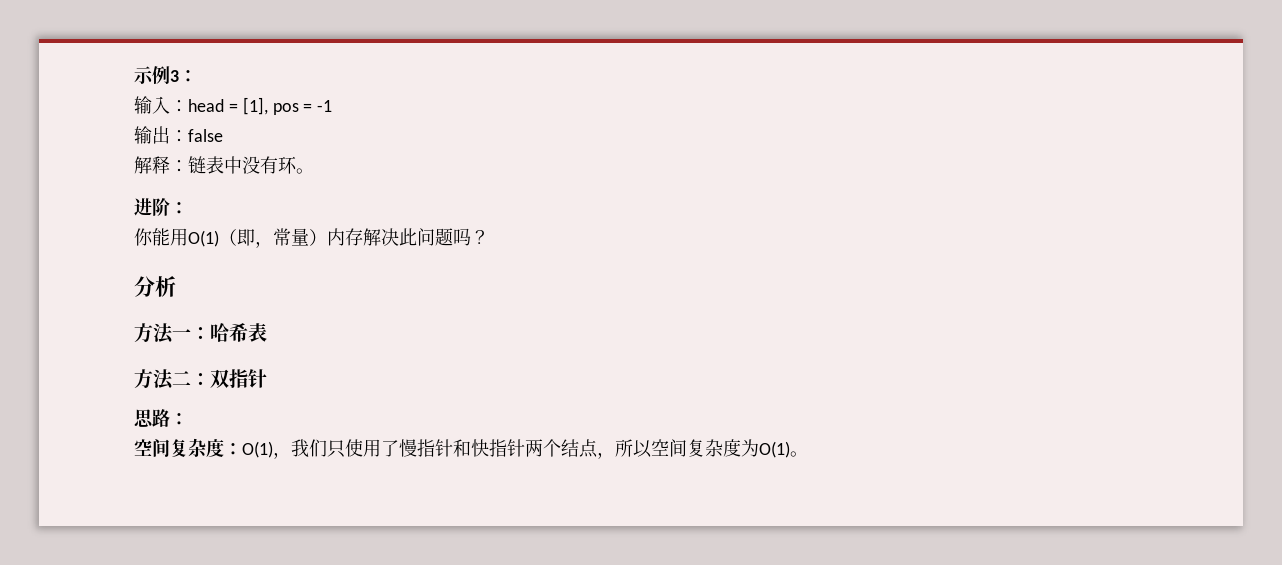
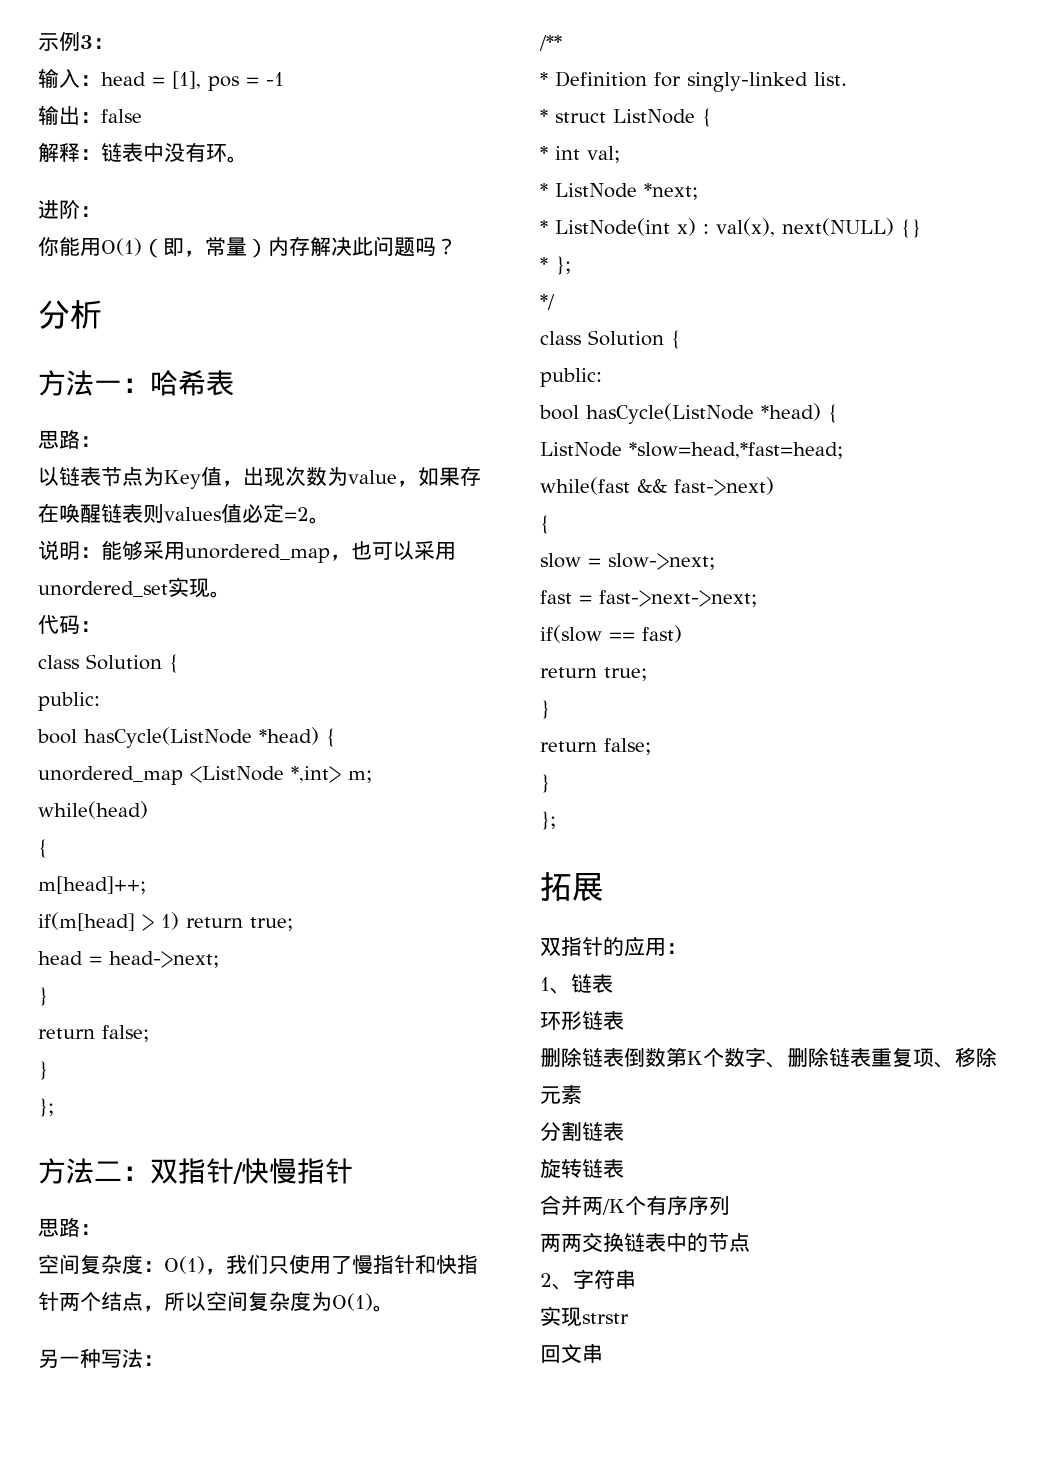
(267, 332) none -> [38,429,101,449] [38,466,481,489] [38,503,330,524] [38,540,456,563] [38,577,231,598] [38,615,101,634] [38,654,179,673] [38,692,100,711] [37,727,336,748] [38,766,372,785] [38,801,148,819] [38,839,48,858] [38,876,146,894] [38,912,293,931] [38,951,219,968] [38,987,48,1006] [38,1025,149,1042] [38,1061,48,1080] [38,1098,54,1117] // 思路： // 以链表节点为Key值，出现次数为value，如果存在唤醒链表则values值必定=2。 // 说明：能够采用unordered_map，也可以采用unordered_set实现。 // 代码： // class Solution { // public: // bool hasCycle(ListNode *head) { // unordered_map <ListNode *,int> m; // while(head) // { // m[head]++; // if(m[head] > 1) return true; // head = head->next; // } // return false; // } // };
(267, 378) none -> [233,1158,353,1184] /快慢指针
(808, 454) none -> [38,1348,164,1368] [539,35,562,51] [540,71,847,92] [540,108,712,127] [540,146,620,163] [540,183,698,200] [540,218,921,238] [540,256,571,275] [540,294,555,310] [540,330,681,349] [540,368,602,387] [539,403,838,424] [540,442,843,459] [540,477,774,496] [540,515,550,534] [540,553,715,570] [540,590,757,607] [540,625,682,643] [540,667,647,681] [540,700,550,719] [540,738,651,755] [540,774,550,793] [540,811,556,830] [540,872,604,901] [540,936,687,956] [540,973,613,994] [540,1010,624,1030] [540,1047,997,1068] [540,1085,582,1105] [540,1121,624,1141] [540,1158,624,1178] [540,1195,730,1216] [540,1232,750,1253] [540,1269,636,1290] [540,1306,629,1327] [540,1344,603,1364] // 另一种写法： // /** // * Definition for singly-linked list. // * struct ListNode { // * int val; // * ListNode *next; // * ListNode(int x) : val(x), next(NULL) {} // * }; // */ // class Solution { // public: // bool hasCycle(ListNode *head) { // ListNode *slow=head,*fast=head; // while(fast && fast->next) // { // slow = slow->next; // fast = fast->next->next; // if(slow == fast) // return true; // } // return false; // } // }; // 拓展 // 双指针的应用： // 1、链表 // 环形链表 // 删除链表倒数第K个数字、删除链表重复项、移除元素 // 分割链表 // 旋转链表 // 合并两/K个有序序列 // 两两交换链表中的节点 // 2、字符串 // 实现strstr // 回文串

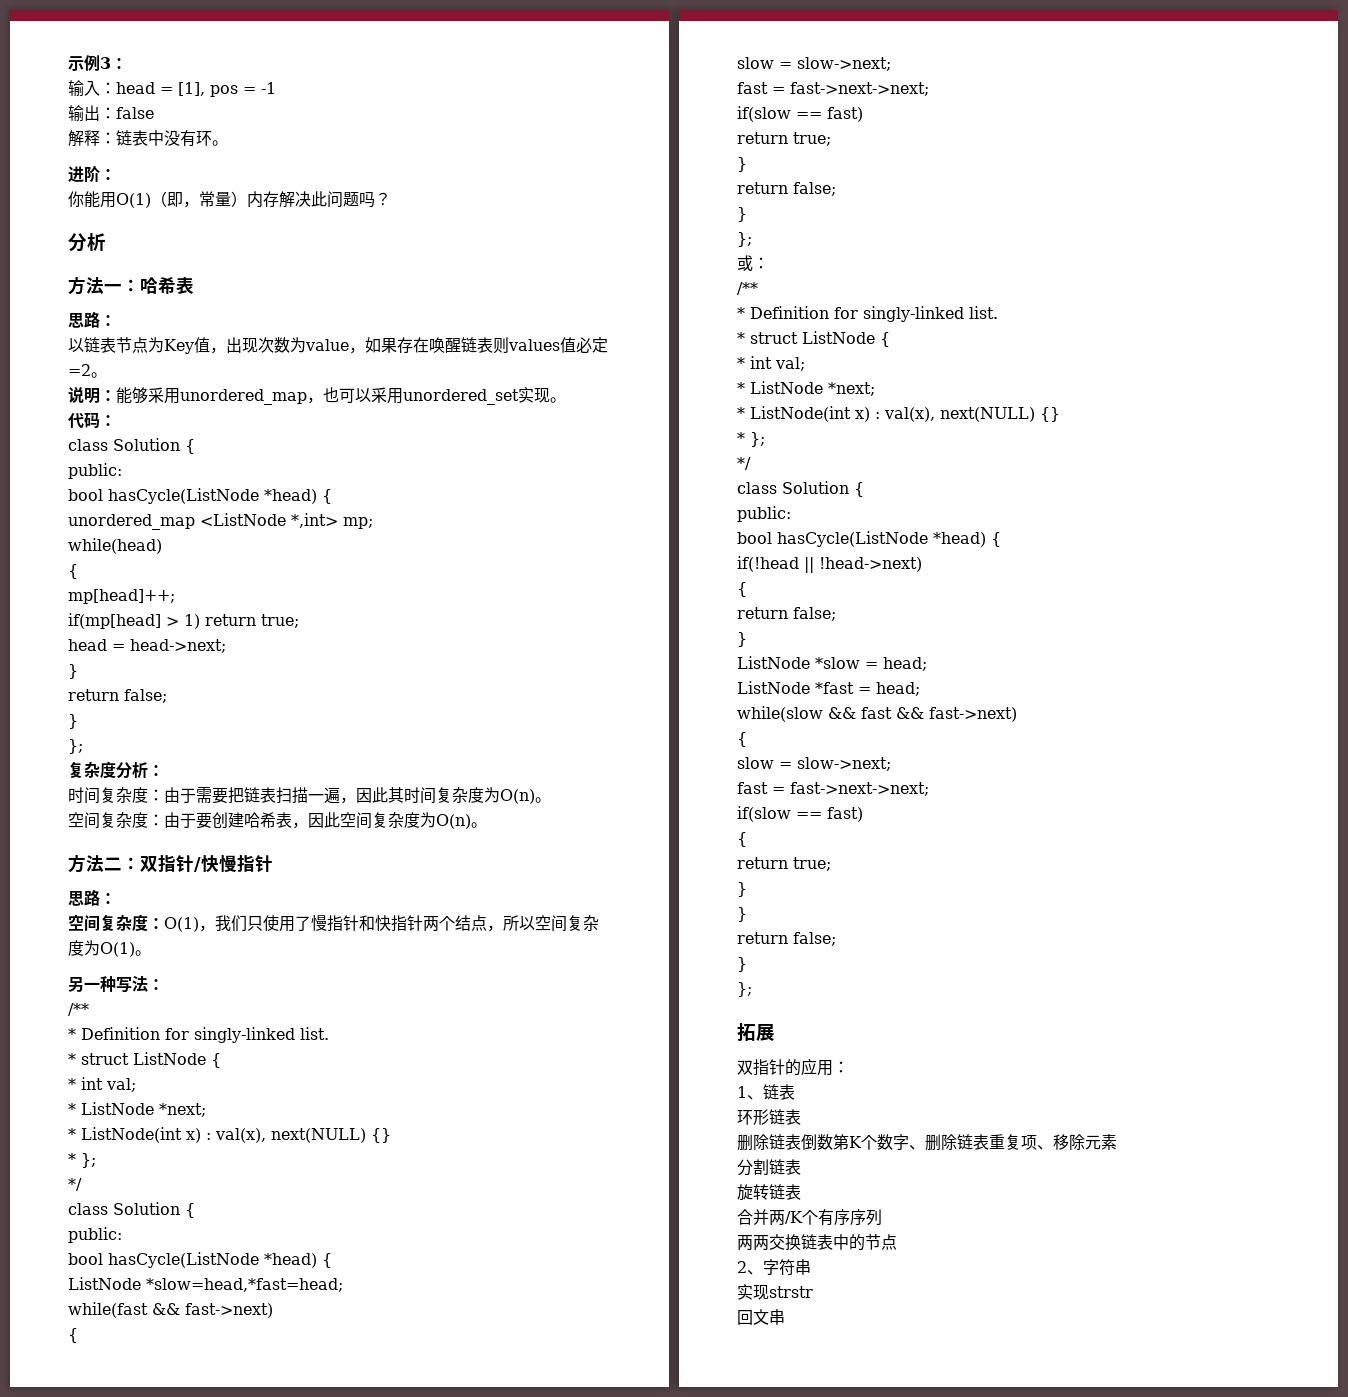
[348,770,372,783] m; -> [343,517,373,529] mp;
[38,876,146,894] [38,912,135,931] m[head]++; // if(m[head] -> [68,589,175,604] [68,613,161,629] mp[head]++; // if(mp[head]
(54, 1107) none -> [68,761,164,779] [68,787,551,804] [68,812,487,829] // 复杂度分析： // 时间复杂度：由于需要把链表扫描一遍，因此其时间复杂度为O(n)。 // 空间复杂度：由于要创建哈希表，因此空间复杂度为O(n)。
(556, 820) none -> [737,255,769,271] [737,282,758,295] [737,306,998,322] [737,331,890,347] [737,356,805,371] [737,381,875,396] [737,406,1060,422] [737,432,765,447] [737,457,751,470] [737,481,864,497] [737,506,791,522] [737,531,1001,547] [737,556,922,573] [737,582,747,597] [737,607,836,621] [737,632,747,647] [737,656,927,671] [737,681,920,696] [737,706,1017,722] [737,732,747,747] [737,757,891,771] [737,782,929,796] [737,806,863,822] [737,832,747,847] [737,857,831,871] [737,882,747,897] [737,907,747,922] [737,932,836,946] [737,957,747,972] [737,982,752,997] // 或： // /** // * Definition for singly-linked list. // * struct ListNode { // * int val; // * ListNode *next; // * ListNode(int x) : val(x), next(NULL) {} // * }; // */ // class Solution { // public: // bool hasCycle(ListNode *head) { // if(!head || !head->next) // { // return false; // } // ListNode *slow = head; // ListNode *fast = head; // while(slow && fast && fast->next) // { // slow = slow->next; // fast = fast->next->next; // if(slow == fast) // { // return true; // } // } // return false; // } // };

